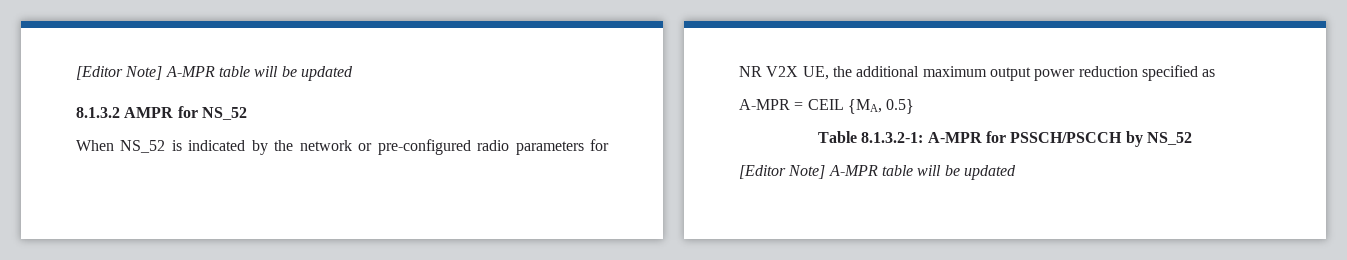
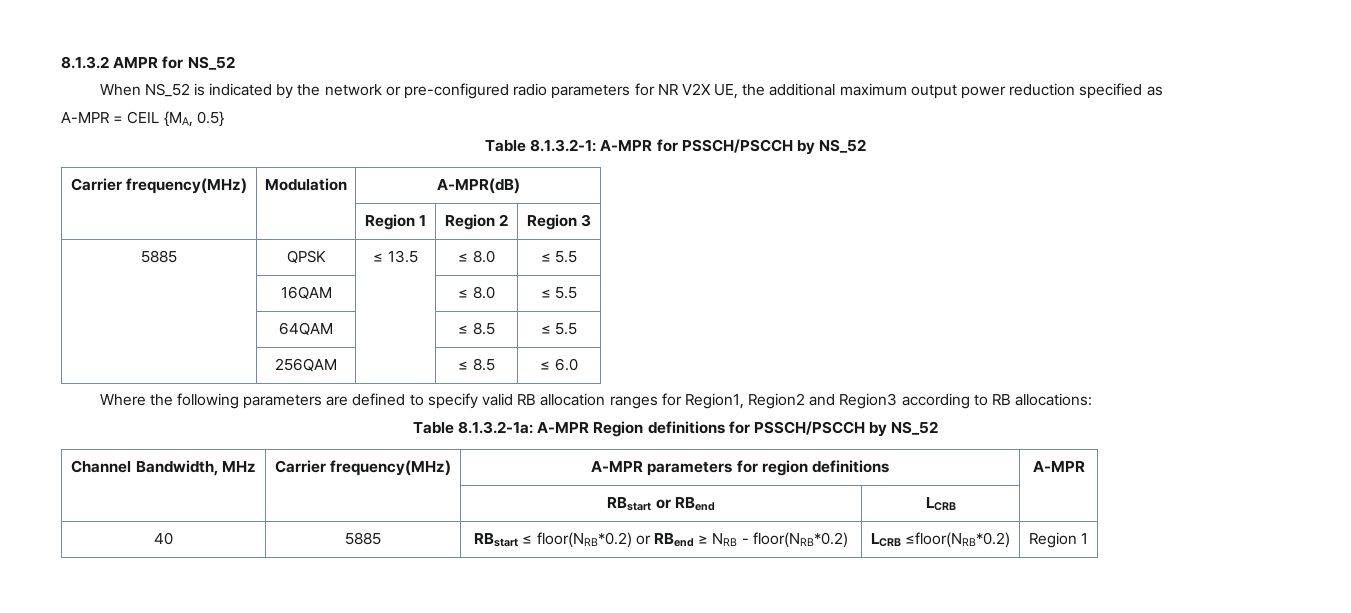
[76,66,353,81] [Editor Note] A-MPR table will be updated // -> (61, 62) none
[739,165,1016,180] // [Editor Note] A-MPR table will be updated -> [70,178,248,194] [265,178,347,191] [436,178,520,194] [364,214,427,230] [444,214,509,230] [526,214,592,230] [141,250,177,263] [286,250,326,264] [373,250,418,263] [458,250,495,263] [540,251,578,263] [280,286,332,300] [458,286,495,299] [540,287,578,299] [279,322,333,336] [458,322,495,335] [540,323,578,335] [275,358,337,372] [458,358,495,371] [540,358,578,371] [99,393,1093,409] [412,421,939,437] [71,460,256,476] [274,460,452,476] [591,460,889,476] [1032,461,1085,472] [607,497,715,511] [925,497,956,511] [154,532,173,545] [345,532,381,545] [474,532,848,548] [870,532,1011,548] [1028,532,1089,548] // Carrier frequency(MHz) | Modulation | A-MPR(dB) // | | Region 1 | Region 2 | Region 3 // 5885 | QPSK | ≤ 13.5 | ≤ 8.0 | ≤ 5.5 // | 16QAM | | ≤ 8.0 | ≤ 5.5 // | 64QAM | | ≤ 8.5 | ≤ 5.5 // | 256QAM | | ≤ 8.5 | ≤ 6.0 // Where the following parameters are defined to specify valid RB allocation ranges for Region1, Region2 and Region3 according to RB allocations: // Table 8.1.3.2-1a: A-MPR Region definitions for PSSCH/PSCCH by NS_52 // Channel Bandwidth, MHz | Carrier frequency(MHz) | A-MPR parameters for region definitions | A-MPR // | | RBstart or RBend | LCRB | // 40 | 5885 | RBstart ≤ floor(NRB*0.2) or RBend ≥ NRB - floor(NRB*0.2) | LCRB ≤floor(NRB*0.2) | Region 1

